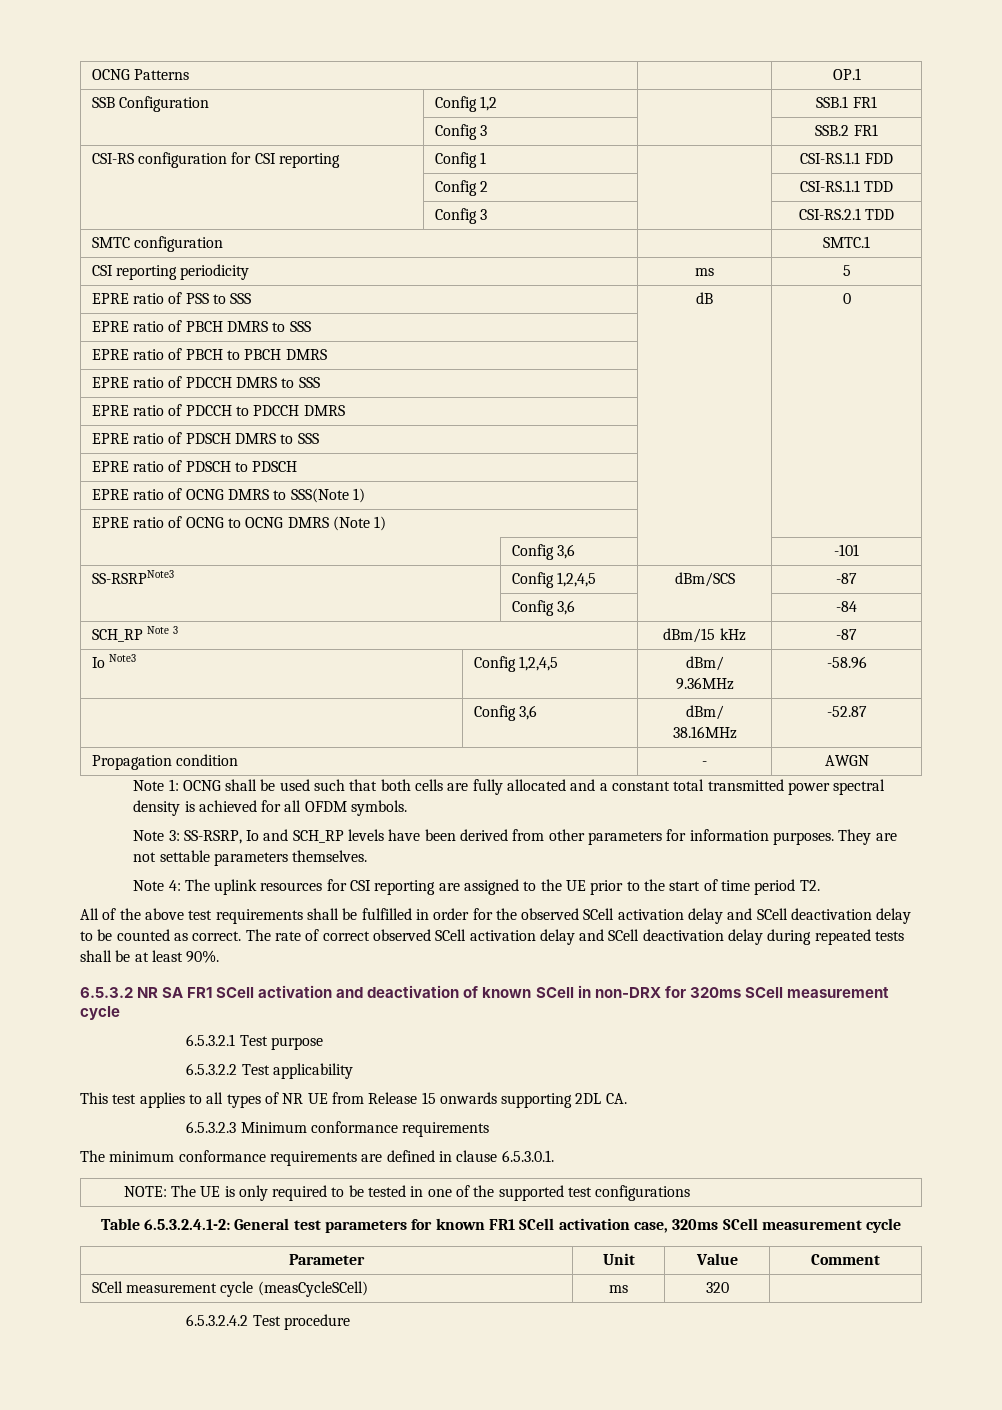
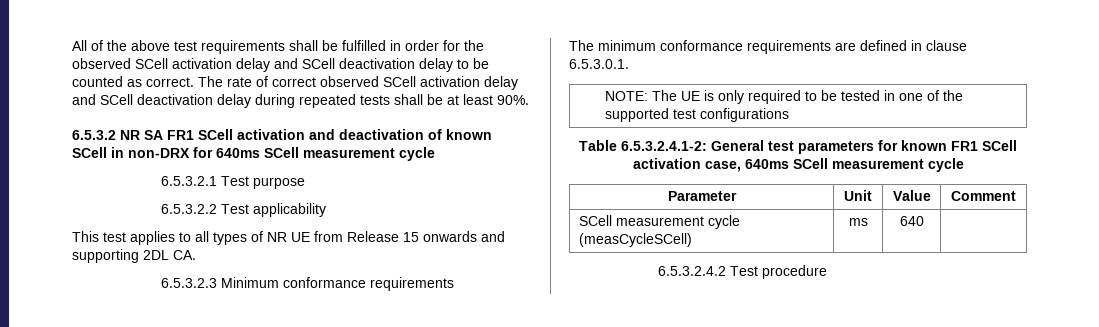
[91,69,189,80] [832,68,861,80] [91,96,209,112] [434,96,497,112] [816,96,877,108] [434,124,487,140] [815,124,878,136] [91,152,340,168] [434,152,486,168] [800,152,893,164] [434,180,488,196] [799,180,894,192] [434,208,487,224] [798,208,895,220] [91,236,223,252] [823,236,870,248] [91,264,250,280] [695,268,714,276] [842,265,851,276] [91,292,252,304] [696,292,713,304] [842,293,851,304] [91,320,311,332] [91,348,327,360] [91,376,320,388] [91,404,345,416] [91,432,319,444] [91,460,298,472] [91,488,365,503] [91,516,387,531] [511,544,575,560] [834,544,859,556] [91,570,174,584] [511,572,596,588] [674,572,735,587] [836,573,857,584] [511,600,575,616] [836,601,857,612] [91,626,179,642] [663,628,746,643] [836,629,857,640] [91,654,136,668] [473,656,558,672] [685,656,724,671] [675,677,734,690] [826,656,867,669] [473,705,537,721] [685,705,724,720] [672,726,737,739] [826,706,867,717] [91,754,238,770] [702,761,707,766] [824,755,869,766] [133,779,886,795] [133,800,408,816] [133,829,897,845] [133,850,368,866] [133,879,820,895] OCNG Patterns | | OP.1 // SSB Configuration | Config 1,2 | | SSB.1 FR1 // | Config 3 | | SSB.2 FR1 // CSI-RS configuration for CSI reporting | Config 1 | | CSI-RS.1.1 FDD // | Config 2 | | CSI-RS.1.1 TDD // | Config 3 | | CSI-RS.2.1 TDD // SMTC configuration | | SMTC.1 // CSI reporting periodicity | ms | 5 // EPRE ratio of PSS to SSS | dB | 0 // EPRE ratio of PBCH DMRS to SSS | | // EPRE ratio of PBCH to PBCH DMRS | | // EPRE ratio of PDCCH DMRS to SSS | | // EPRE ratio of PDCCH to PDCCH DMRS | | // EPRE ratio of PDSCH DMRS to SSS | | // EPRE ratio of PDSCH to PDSCH | | // EPRE ratio of OCNG DMRS to SSS(Note 1) | | // EPRE ratio of OCNG to OCNG DMRS (Note 1) | | // | Config 3,6 | | -101 // SS-RSRPNote3 | Config 1,2,4,5 | dBm/SCS | -87 // | Config 3,6 | | -84 // SCH_RP Note 3 | dBm/15 kHz | -87 // Io Note3 | Config 1,2,4,5 | dBm/ // 9.36MHz | -58.96 // | Config 3,6 | dBm/ // 38.16MHz | -52.87 // Propagation condition | - | AWGN // Note 1: OCNG shall be used such that both cells are fully allocated and a constant total transmitted power spectral density is achieved for all OFDM symbols. // Note 3: SS-RSRP, Io and SCH_RP levels have been derived from other parameters for information purposes. They are not settable parameters themselves. // Note 4: The uplink resources for CSI reporting are assigned to the UE prior to the start of time period T2. // -> (72, 45) none
[689,987,741,998] 320ms -> [216,148,260,158] 640ms
(497, 1098) none -> [481,231,505,242] and
[672,1219,719,1230] 320ms -> [744,159,789,169] 640ms
[705,1282,729,1293] 320 -> [899,216,924,226] 640

